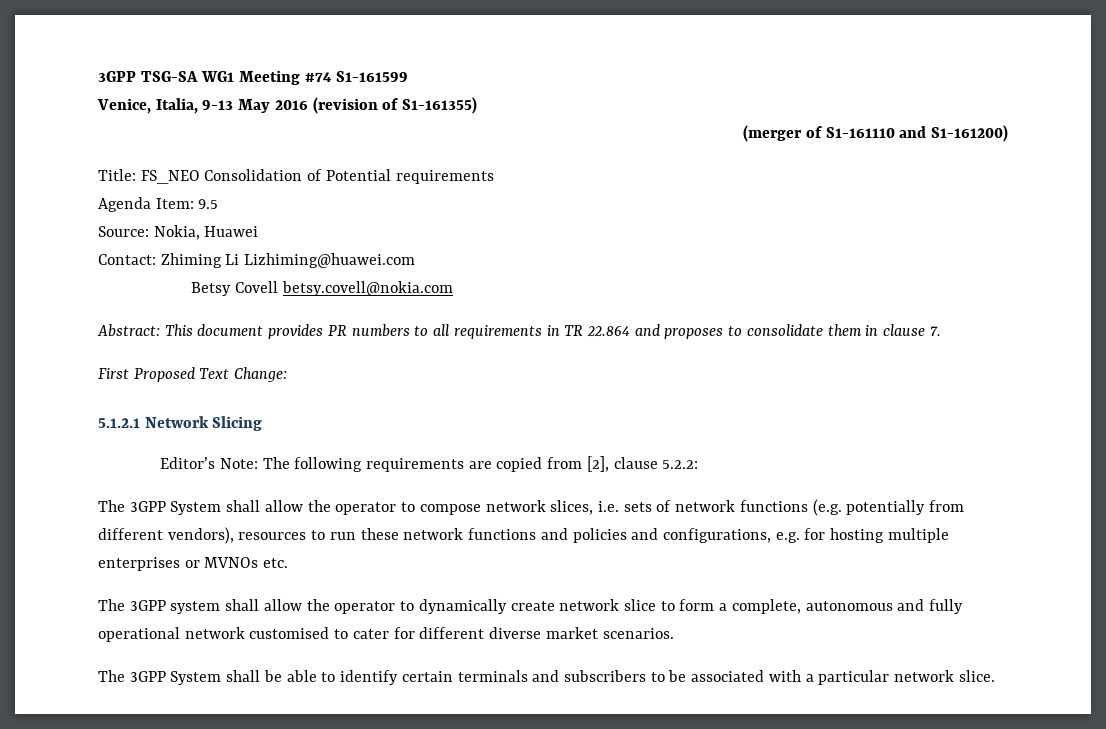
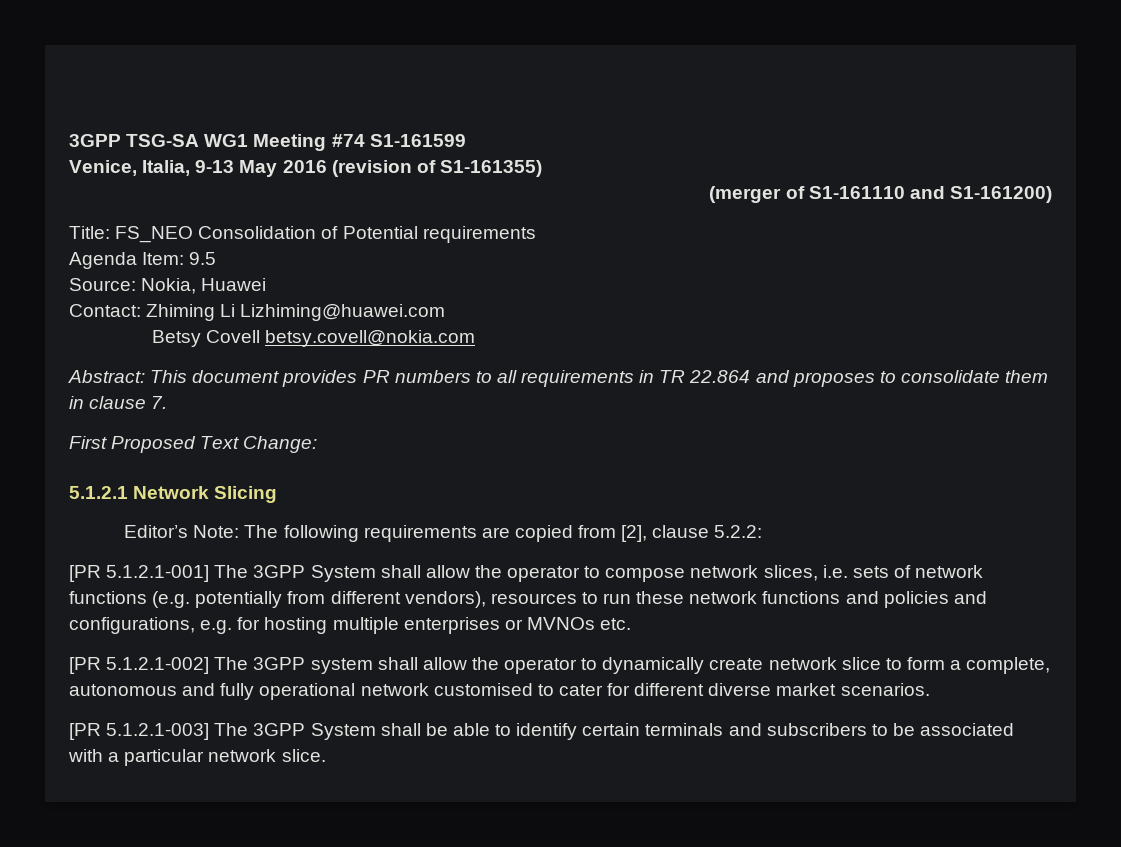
(699, 464) none -> [69,565,210,582] [PR 5.1.2.1-001]
(289, 563) none -> [69,657,210,674] [PR 5.1.2.1-002]
(674, 633) none -> [69,723,210,740] [PR 5.1.2.1-003]

